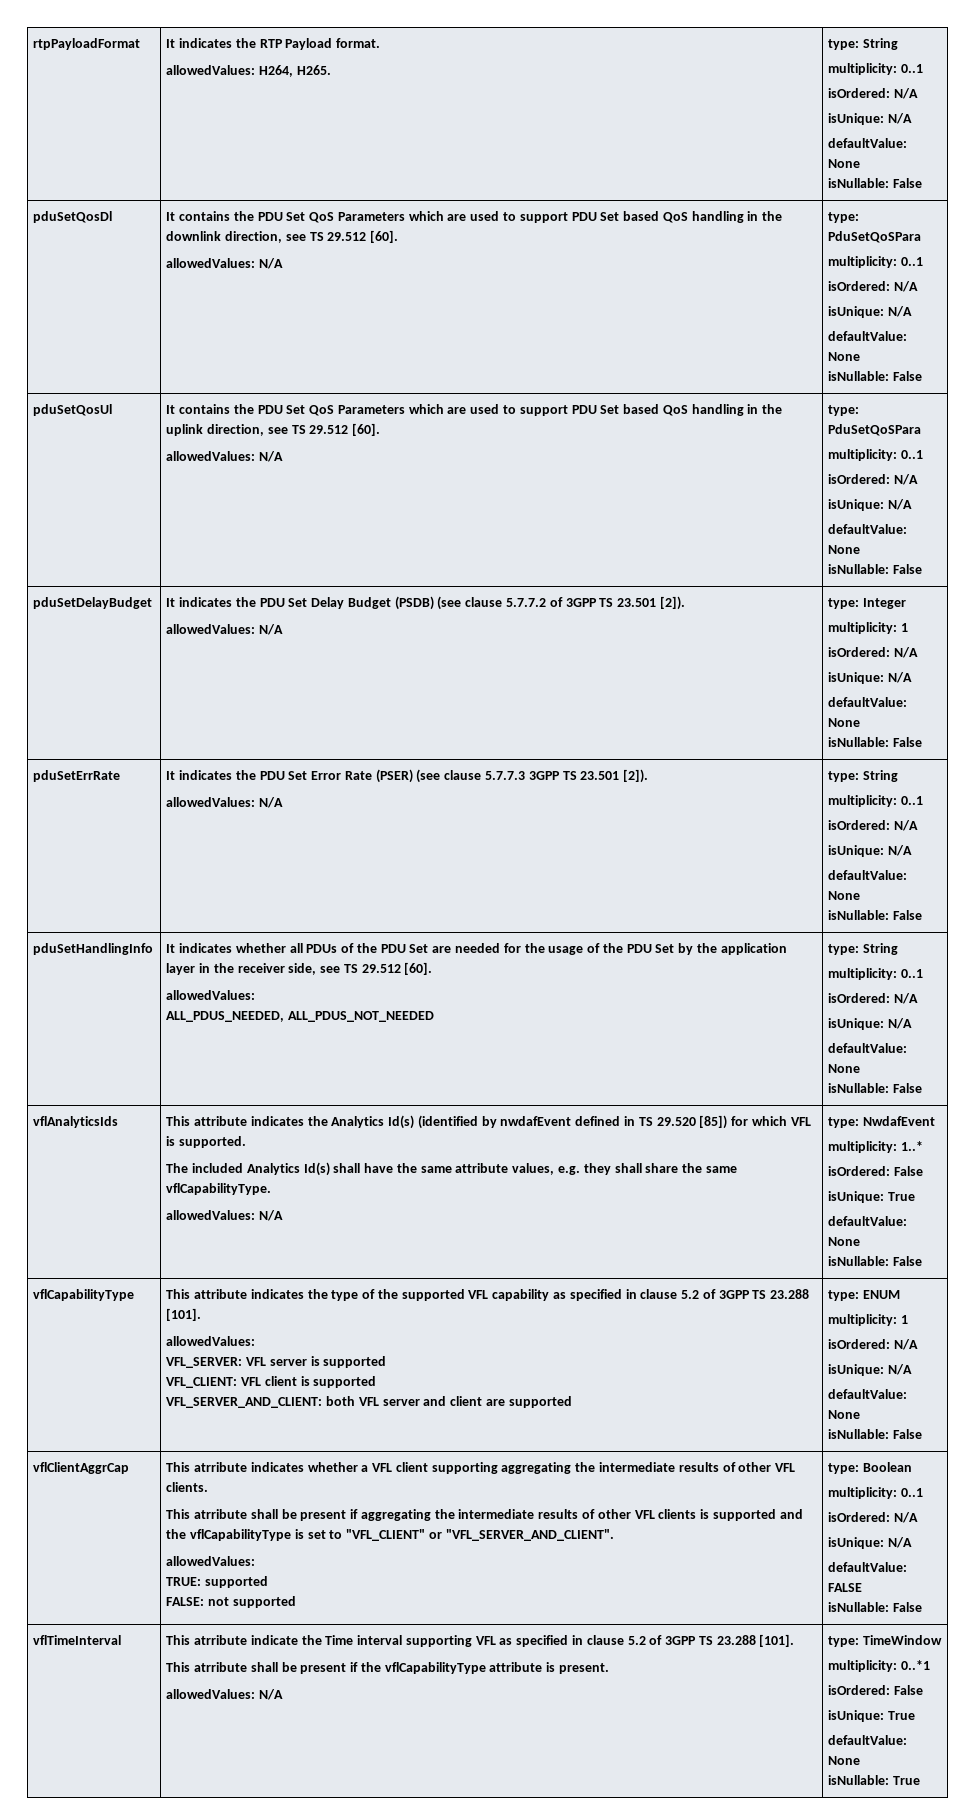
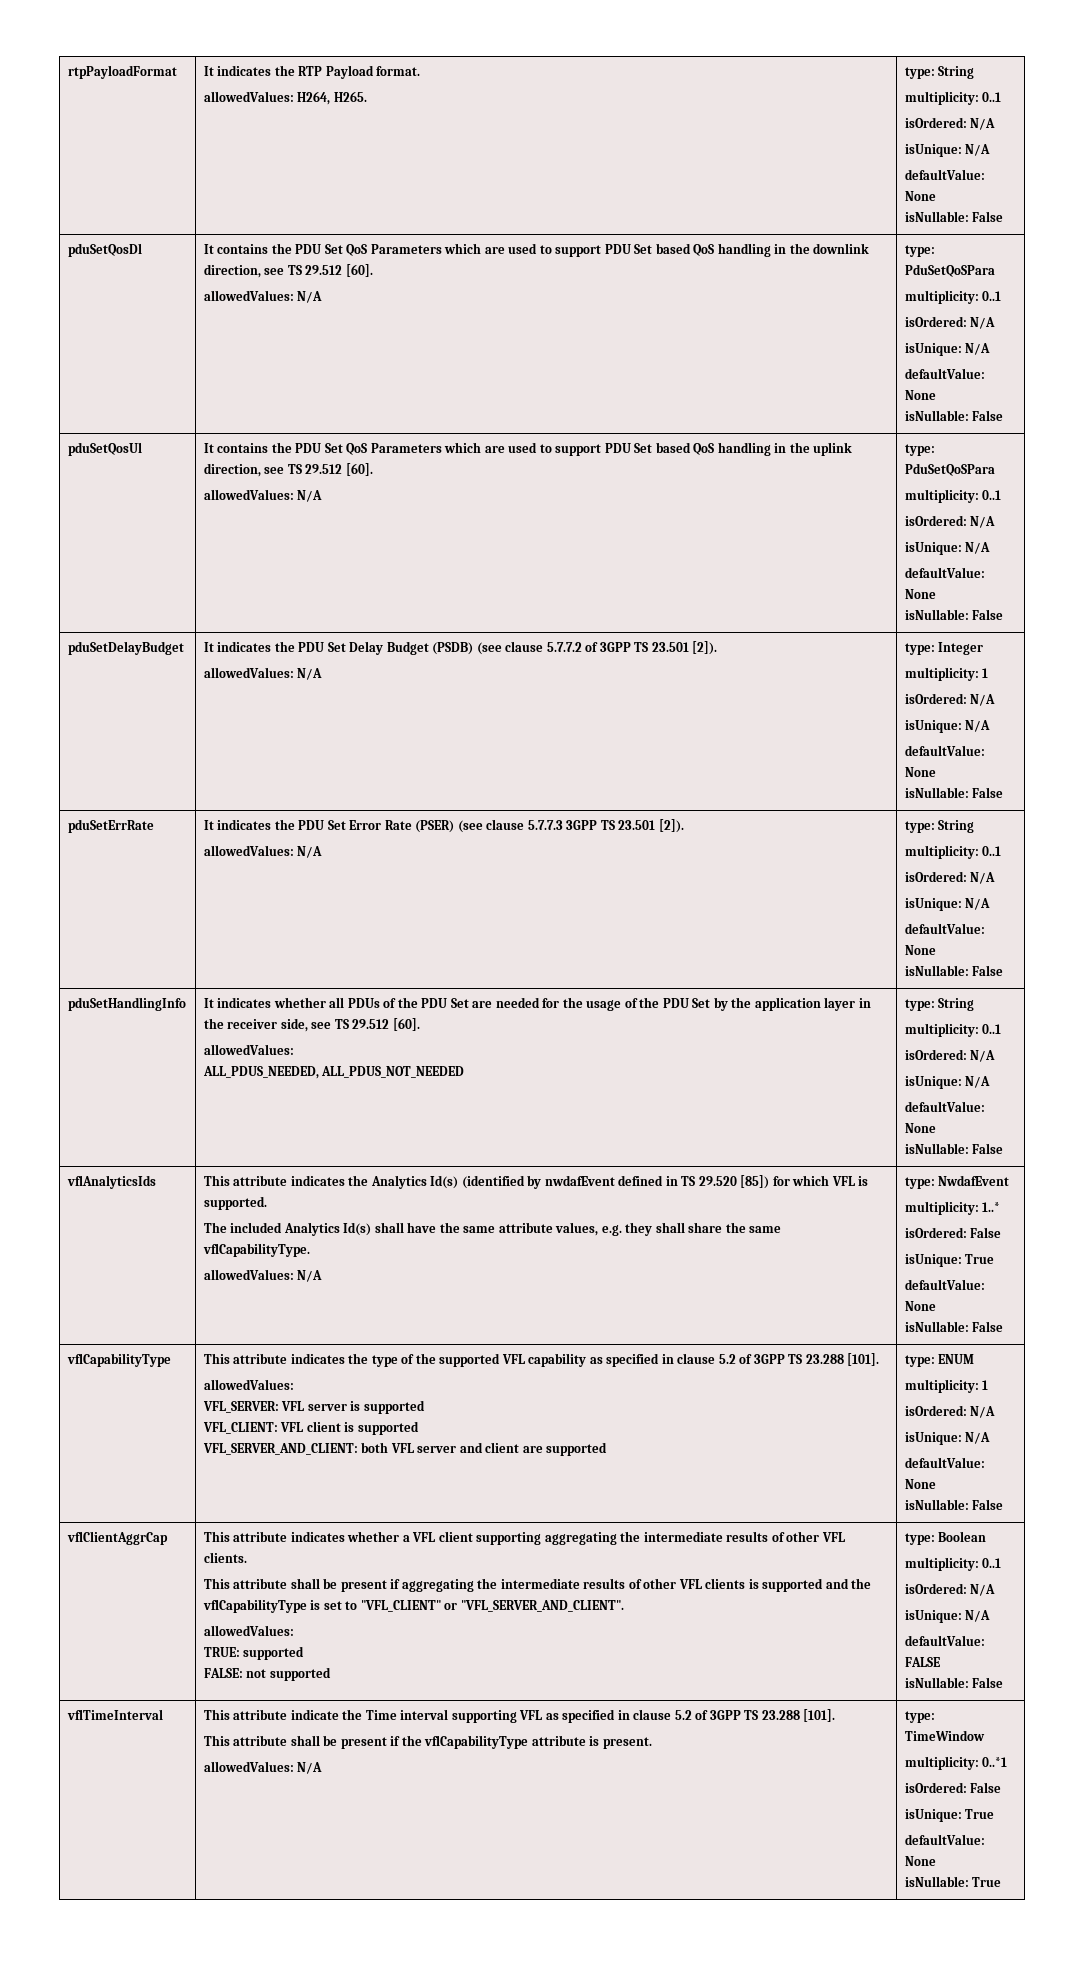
[193,1462,247,1472] atrribute -> [233,1531,288,1542] attribute
[193,1509,247,1519] atrribute -> [233,1578,288,1589] attribute
[193,1635,247,1645] atrribute -> [233,1709,288,1720] attribute
[193,1662,247,1672] atrribute -> [233,1735,288,1746] attribute

